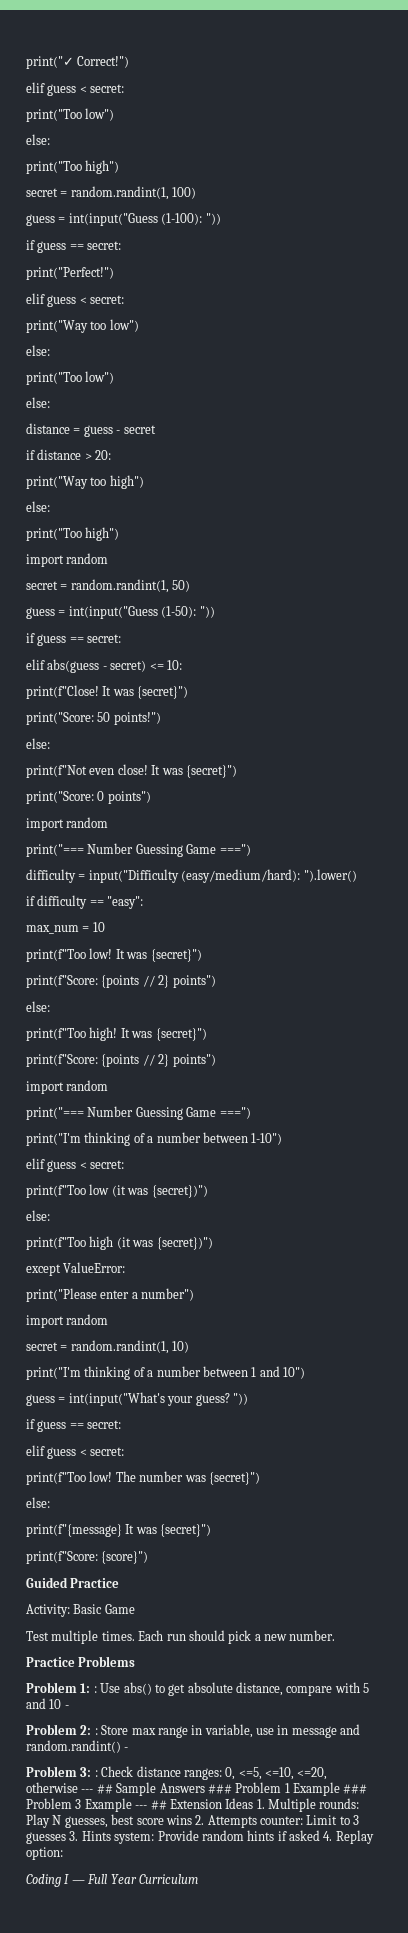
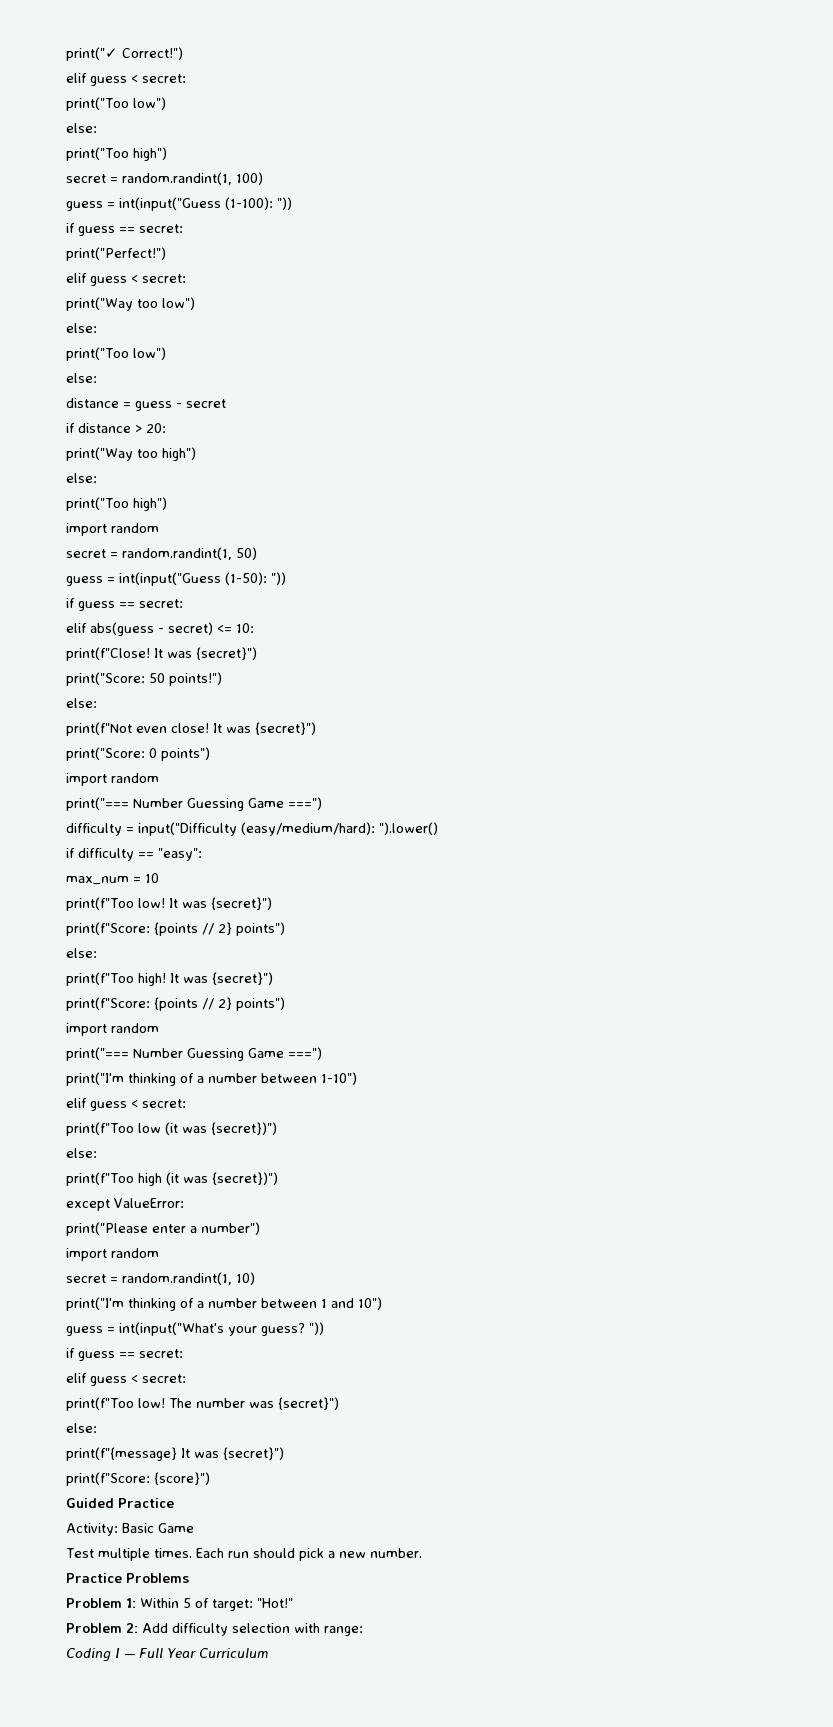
[93,1682,370,1696] [26,1698,69,1709] [26,1724,361,1738] [26,1740,129,1753] [26,1766,328,1780] [26,1782,368,1796] [26,1798,360,1812] [26,1814,360,1828] [26,1830,374,1844] [26,1847,63,1860] : Use abs() to get absolute distance, compare with 5 and 10 - // Problem 2: : Store max range in variable, use in message and random.randint() - // Problem 3: : Check distance ranges: 0, <=5, <=10, <=20, otherwise --- ## Sample Answers ### Problem 1 Example ### Problem 3 Example --- ## Extension Ideas 1. Multiple rounds: Play N guesses, best score wins 2. Attempts counter: Limit to 3 guesses 3. Hints system: Provide random hints if asked 4. Replay option: -> [140,1598,293,1611] [66,1623,363,1636] Within 5 of target: "Hot!" // Problem 2: Add difficulty selection with range:

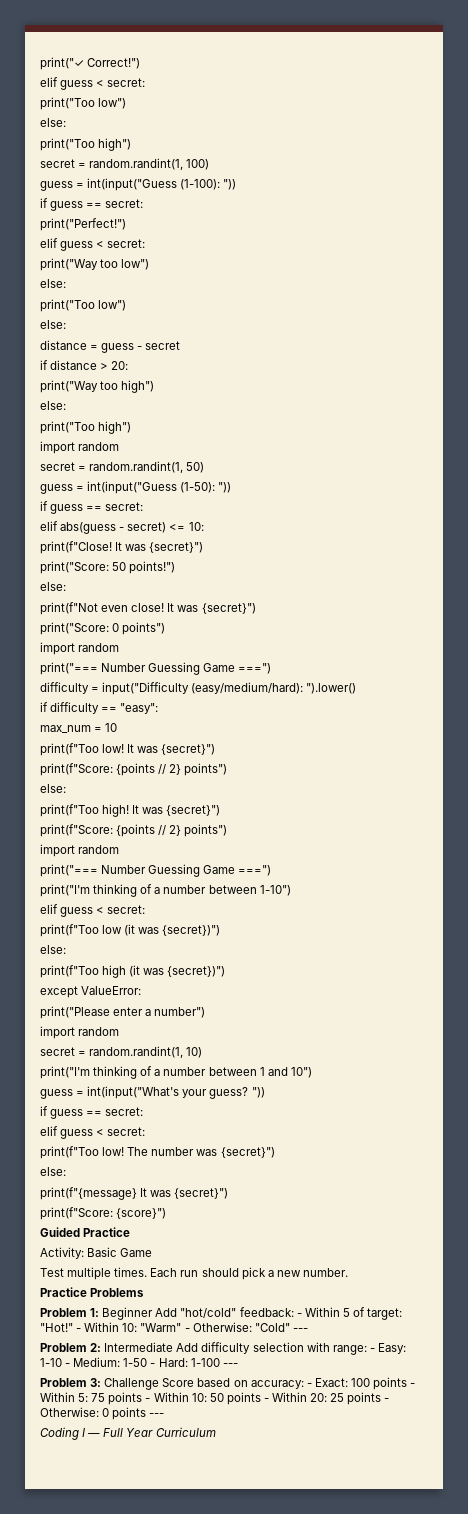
(136, 1603) none -> [102,1307,302,1320] Beginner Add "hot/cold" feedback: -
(293, 1603) none -> [76,1322,308,1332] - Within 10: "Warm" - Otherwise: "Cold" ---
(138, 1628) none -> [104,1342,174,1352] Intermediate
(363, 1631) none -> [369,1343,406,1354] [40,1357,238,1367] [40,1377,416,1390] [40,1392,390,1405] [40,1407,165,1420] - Easy: 1-10 - Medium: 1-50 - Hard: 1-100 --- // Problem 3: Challenge Score based on accuracy: - Exact: 100 points - Within 5: 75 points - Within 10: 50 points - Within 20: 25 points - Otherwise: 0 points ---

